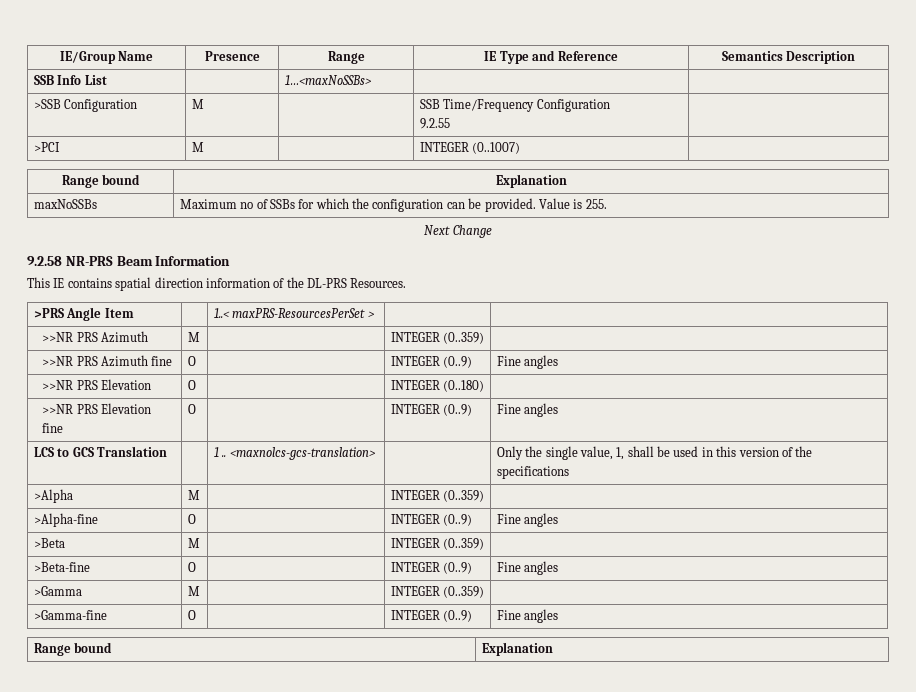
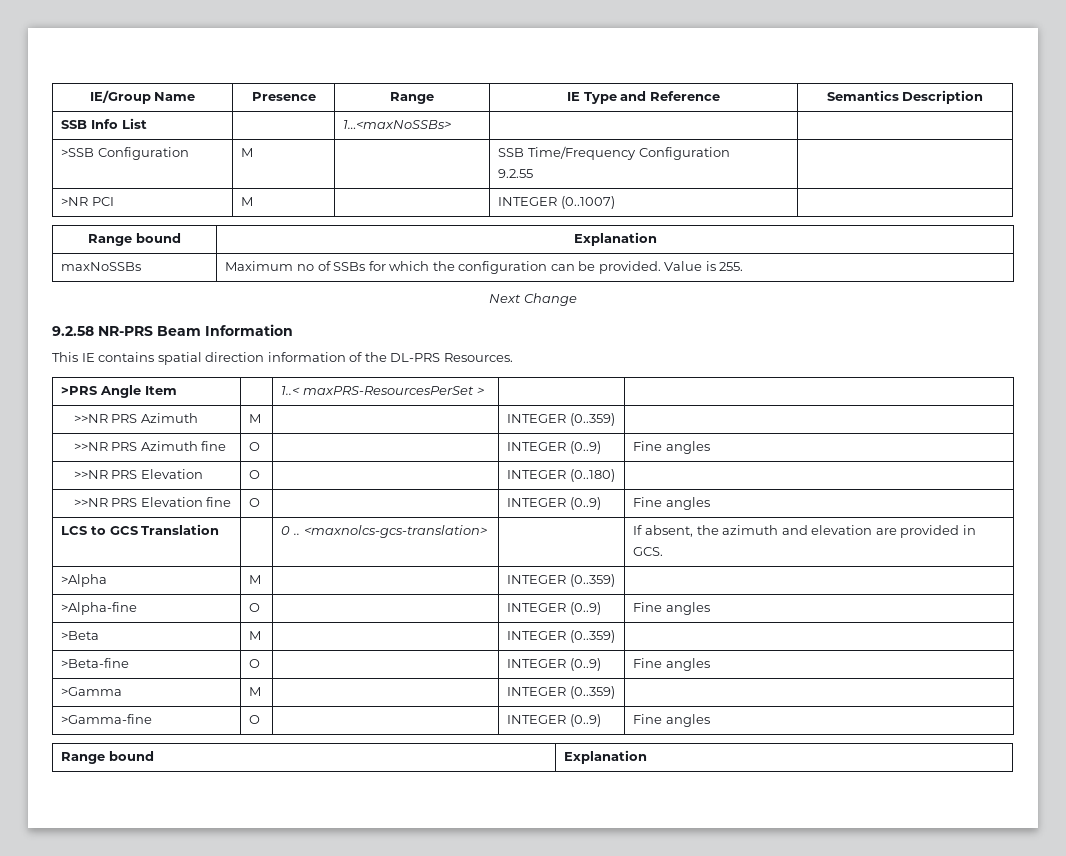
[33,142,60,152] >PCI -> [61,197,115,206] >NR PCI
[213,447,219,457] 1 -> [281,526,291,535] 0
[496,446,813,460] [496,466,569,479] Only the single value, 1, shall be used in this version of the specifications -> [633,525,976,538] [633,547,664,556] If absent, the azimuth and elevation are provided in GCS.

